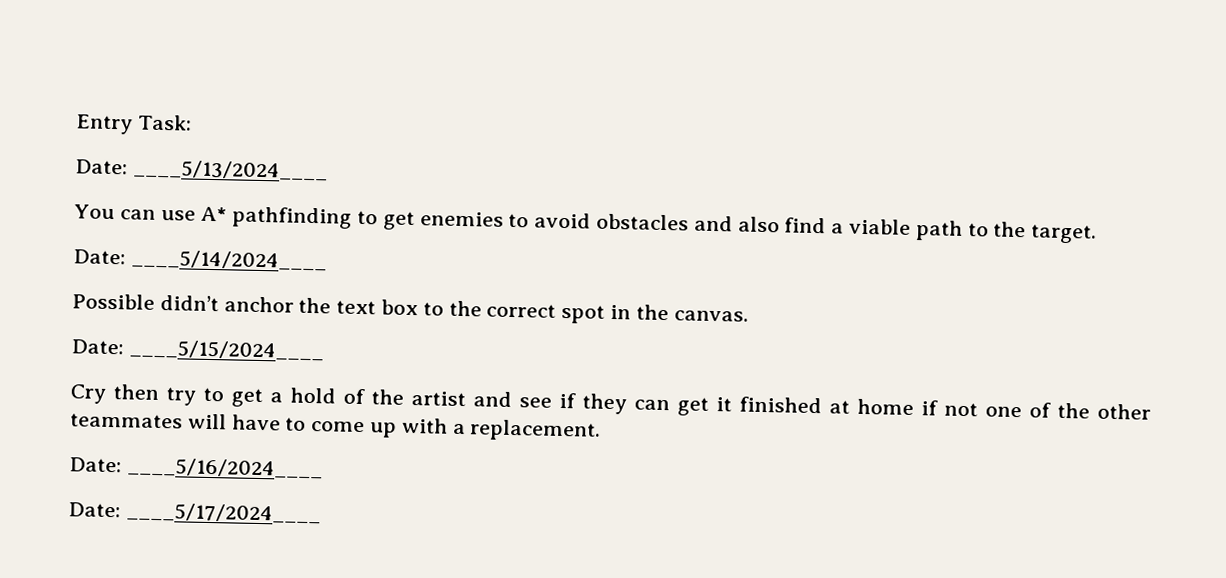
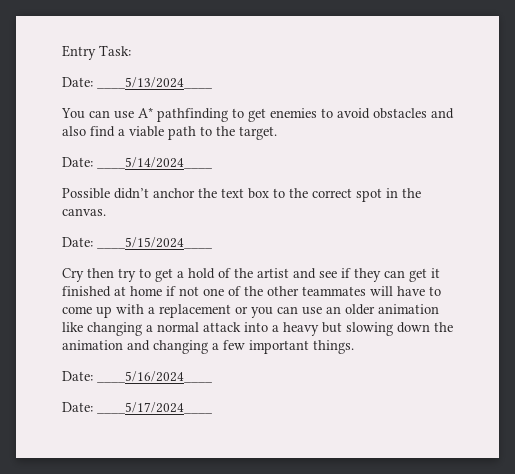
[469,419,602,442] replacement. -> [159,304,439,318] [62,322,453,336] [62,340,354,354] replacement or you can use an older animation like changing a normal attack into a heavy but slowing down the animation and changing a few important things.

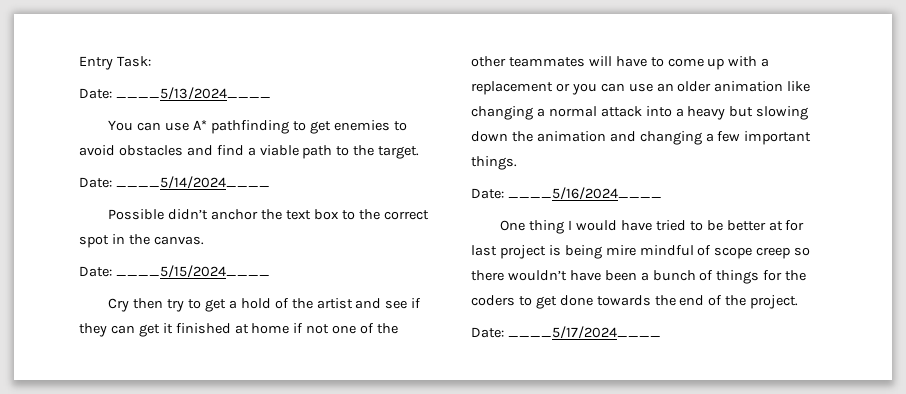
[62,126,86,136] also -> (213, 150) none
(213, 377) none -> [500,220,805,234] [471,245,811,259] [471,270,807,284] [471,295,799,309] // One thing I would have tried to be better at for last project is being mire mindful of scope creep so there wouldn’t have been a bunch of things for the coders to get done towards the end of the project.

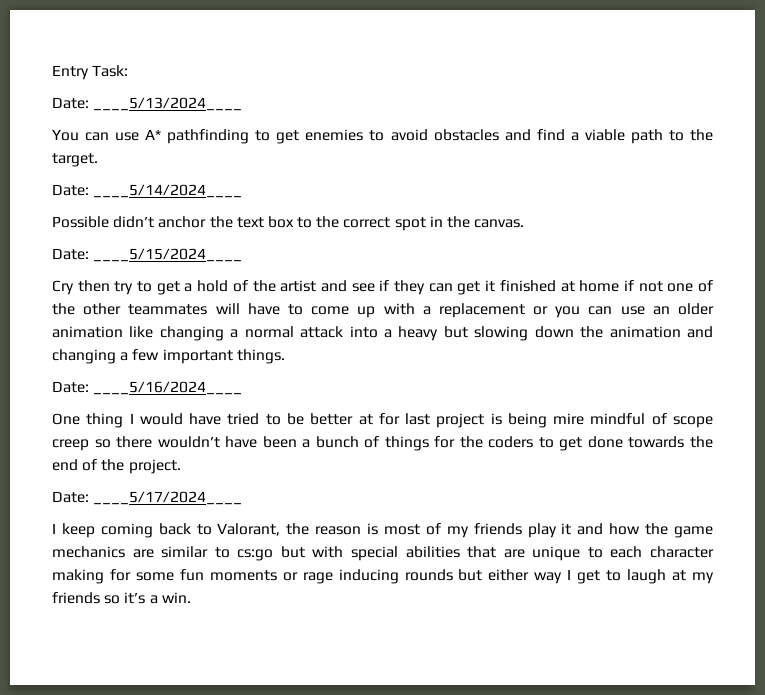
(661, 332) none -> [52,523,714,538] [52,546,714,561] [52,569,715,584] [52,592,191,604] // I keep coming back to Valorant, the reason is most of my friends play it and how the game mechanics are similar to cs:go but with special abilities that are unique to each character making for some fun moments or rage inducing rounds but either way I get to laugh at my friends so it’s a win.

